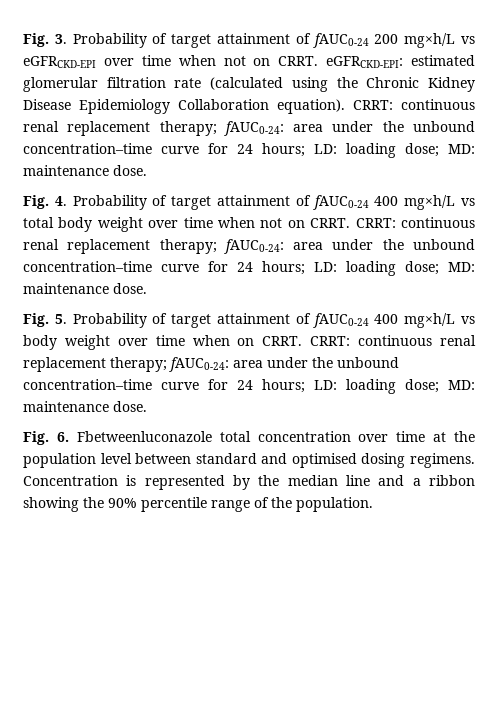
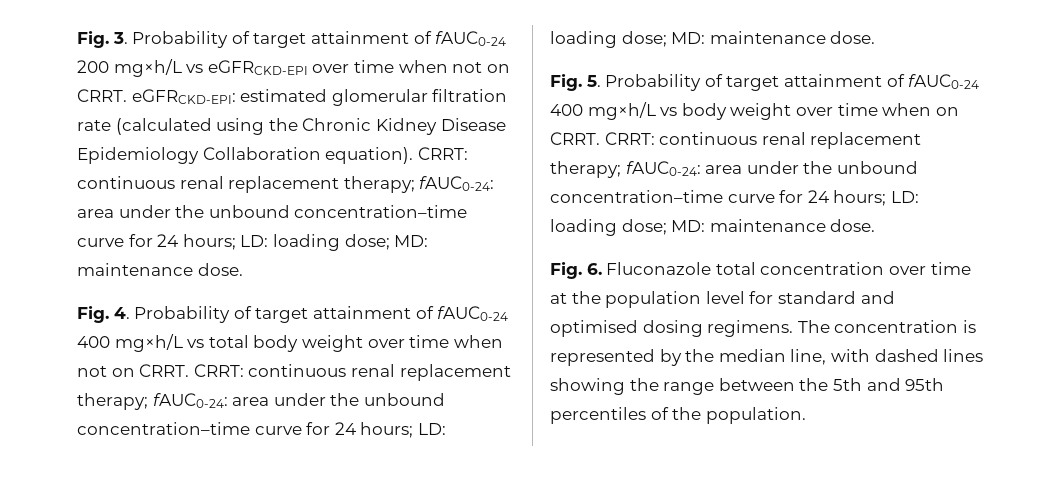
[76,431,212,442] Fbetweenluconazole -> [606,262,712,275] Fluconazole
[135,453,192,464] between -> [749,291,774,304] for
[23,475,118,486] Concentration -> [797,320,959,333] The concentration
[346,475,475,486] [23,497,250,512] line and a ribbon showing the 90% percentile range -> [790,349,984,365] [550,378,945,395] [550,407,646,424] line, with dashed lines showing the range between the 5th and 95th percentiles

